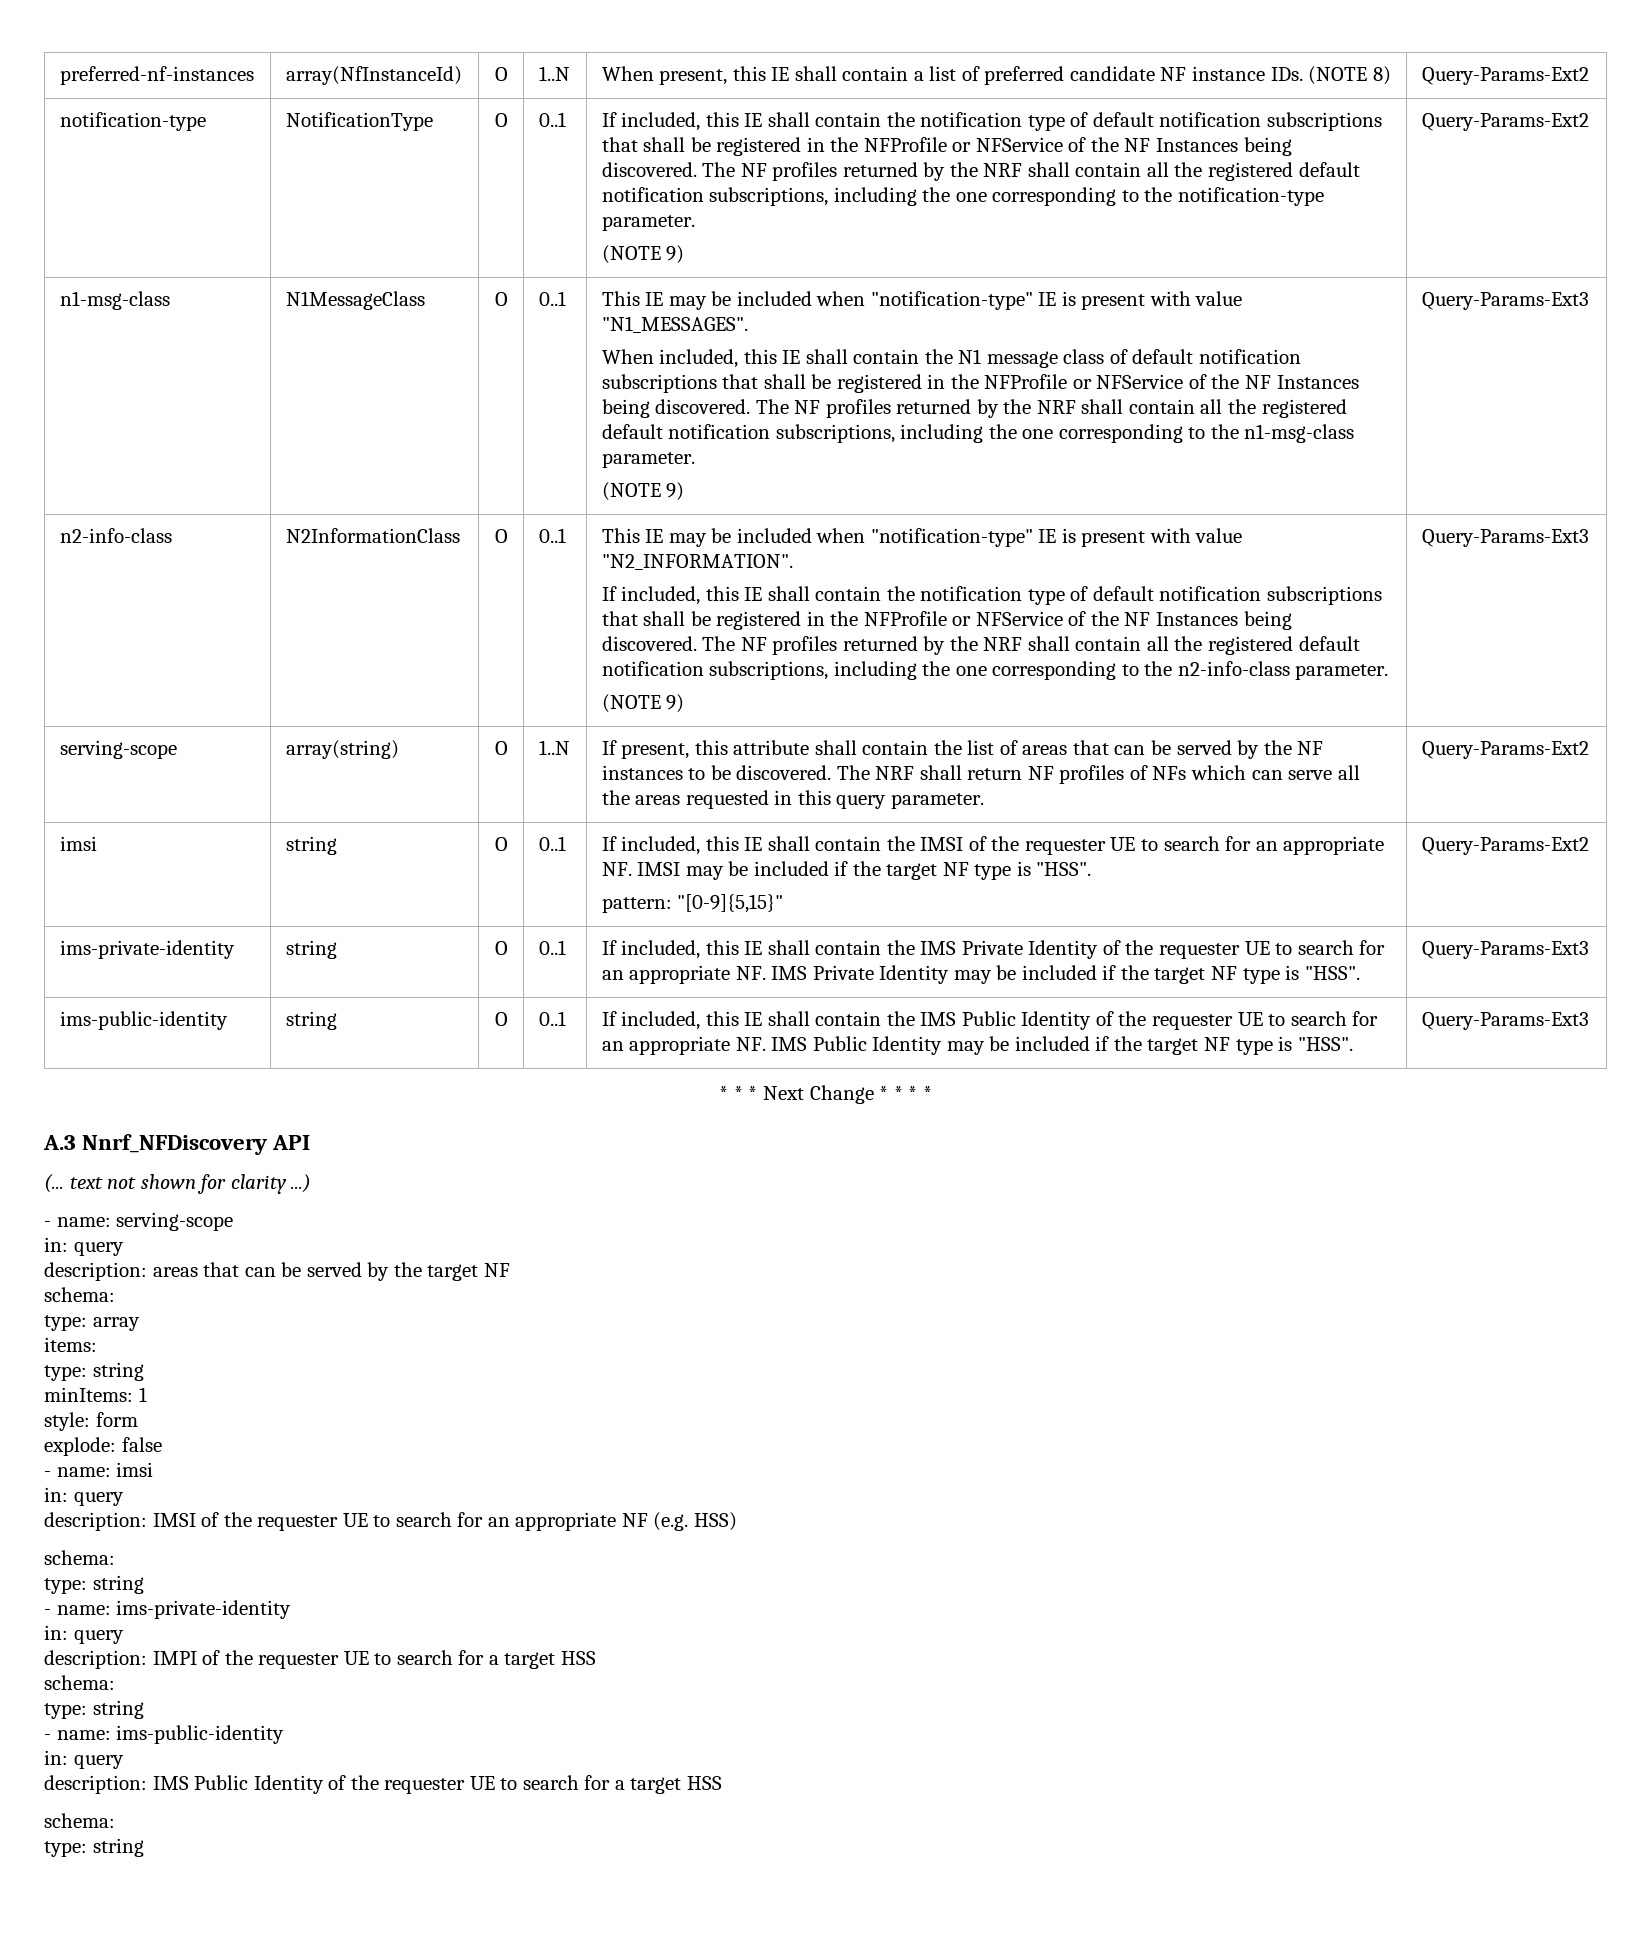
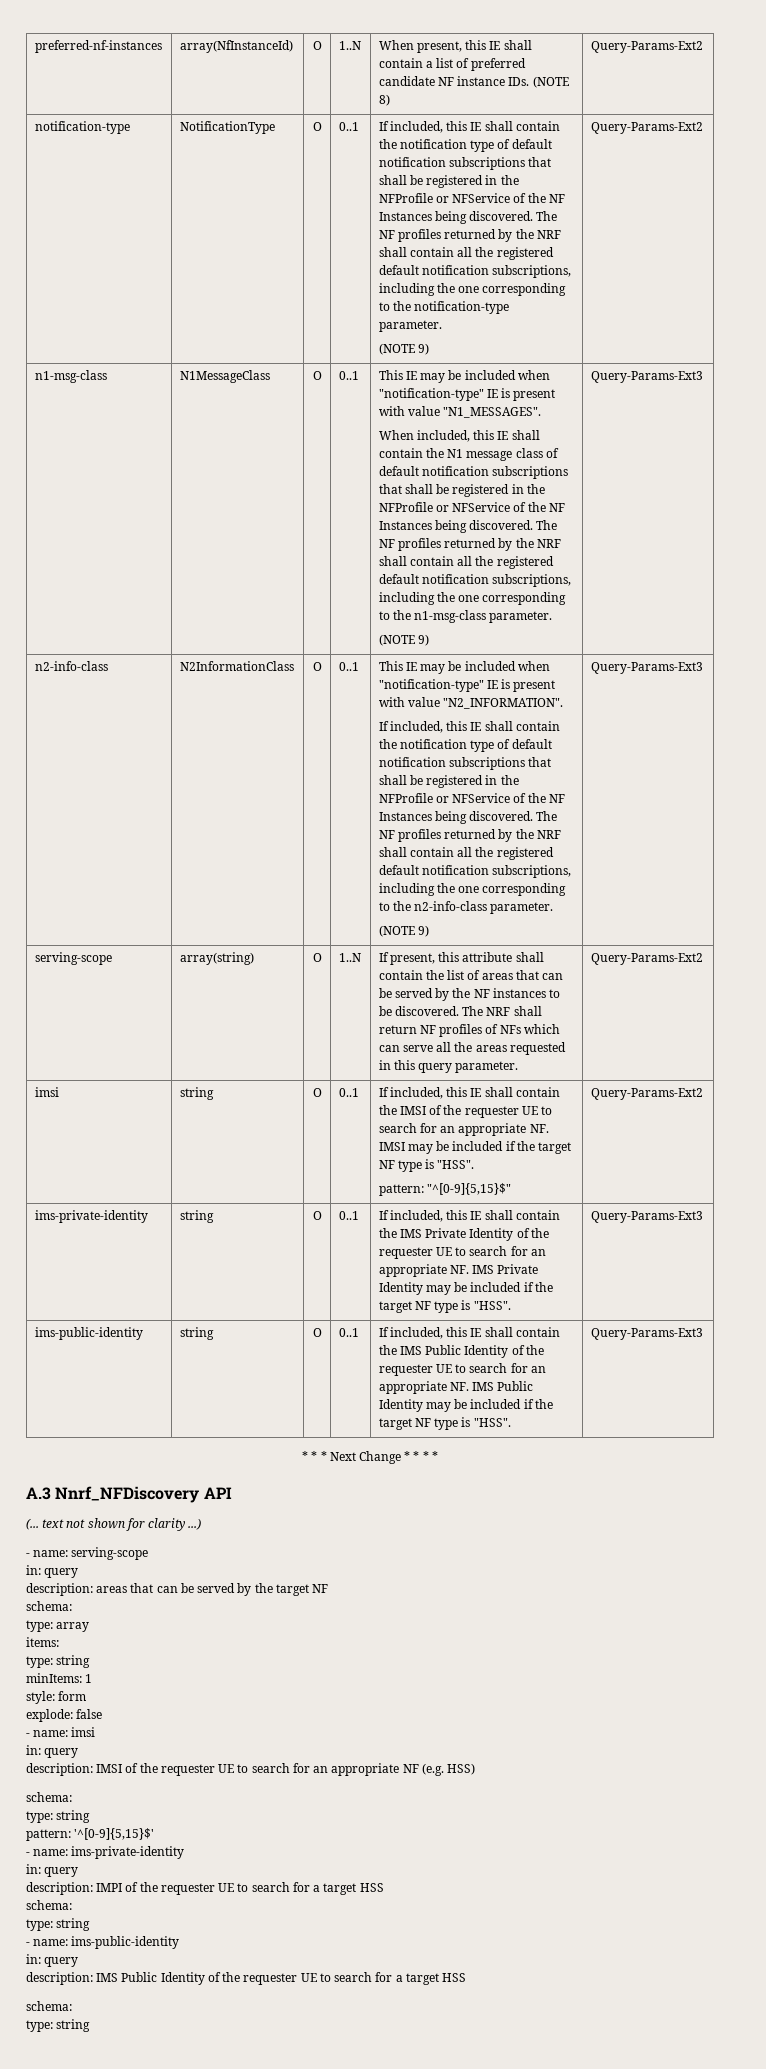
[677,894,784,913] "[0-9]{5,15}" -> [426,1183,511,1195] "^[0-9]{5,15}$"
(144, 1584) none -> [26,1828,155,1841] // pattern: '^[0-9]{5,15}$'

